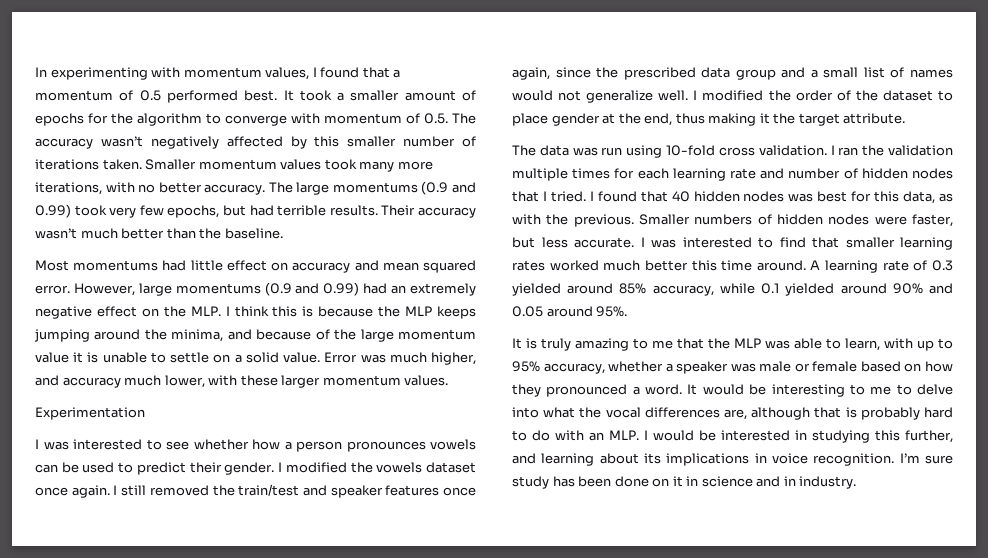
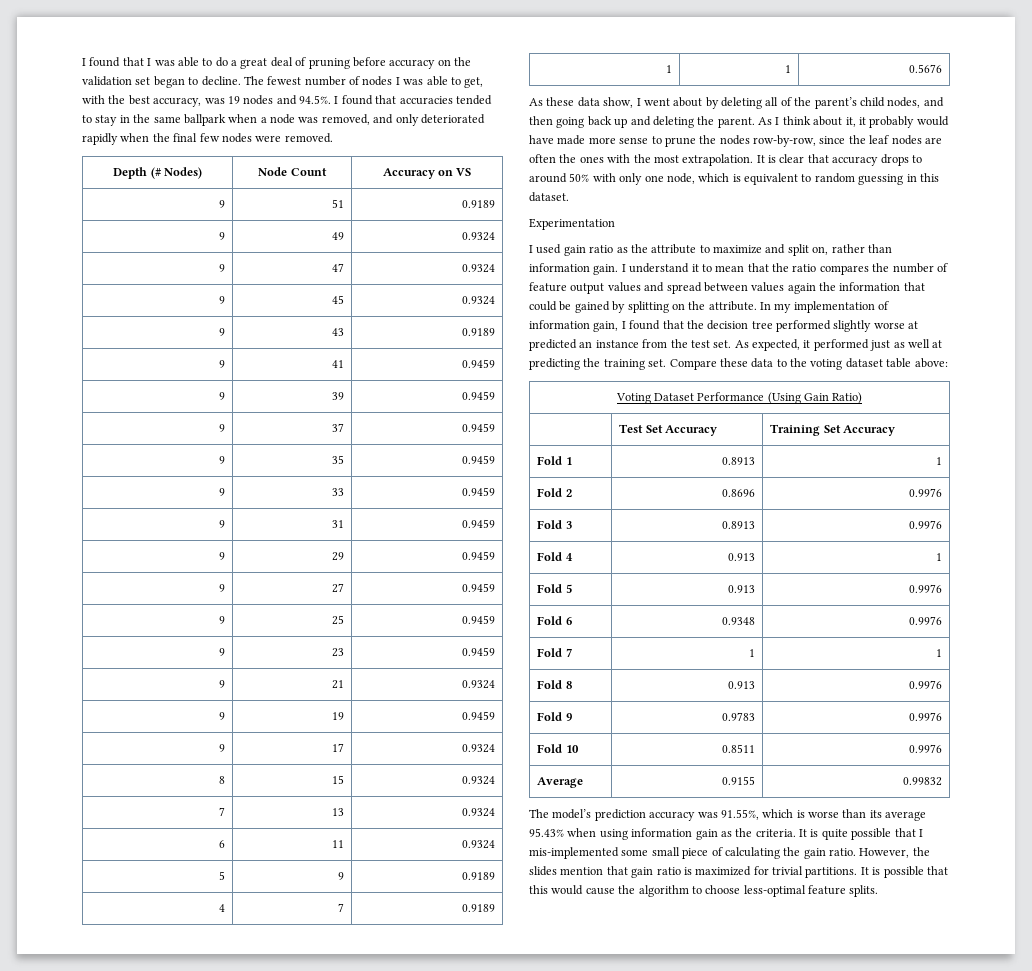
[35,67,401,80] [35,90,477,103] [35,113,476,126] [35,136,476,149] [35,159,433,172] [35,181,476,195] [35,204,476,218] [35,228,283,239] [35,260,477,273] [35,282,477,296] [35,306,477,319] [34,329,476,342] [35,352,476,365] [35,375,449,388] [35,407,145,420] [35,439,476,452] [35,462,476,475] [35,484,476,498] [512,67,953,80] [512,90,953,103] [512,113,906,126] [512,145,953,158] [512,168,953,181] [512,191,953,204] [512,214,953,227] [512,237,953,250] [512,260,953,273] [512,283,953,296] [512,306,628,317] [512,338,953,351] [512,361,953,374] [512,384,953,397] [512,407,953,420] [512,430,953,443] [512,453,953,466] [512,476,857,489] In experimenting with momentum values, I found that a momentum of 0.5 performed best. It took a smaller amount of epochs for the algorithm to converge with momentum of 0.5. The accuracy wasn’t negatively affected by this smaller number of iterations taken. Smaller momentum values took many more iterations, with no better accuracy. The large momentums (0.9 and 0.99) took very few epochs, but had terrible results. Their accuracy wasn’t much better than the baseline. // Most momentums had little effect on accuracy and mean squared error. However, large momentums (0.9 and 0.99) had an extremely negative effect on the MLP. I think this is because the MLP keeps jumping around the minima, and because of the large momentum value it is unable to settle on a solid value. Error was much higher, and accuracy much lower, with these larger momentum values. // Experimentation // I was interested to see whether how a person pronounces vowels can be used to predict their gender. I modified the vowels dataset once again. I still removed the train/test and speaker features once again, since the prescribed data group and a small list of names would not generalize well. I modified the order of the dataset to place gender at the end, thus making it the target attribute. // The data was run using 10-fold cross validation. I ran the validation multiple times for each learning rate and number of hidden nodes that I tried. I found that 40 hidden nodes was best for this data, as with the previous. Smaller numbers of hidden nodes were faster, but less accurate. I was interested to find that smaller learning rates worked much better this time around. A learning rate of 0.3 yielded around 85% accuracy, while 0.1 yielded around 90% and 0.05 around 95%. // It is truly amazing to me that the MLP was able to learn, with up to 95% accuracy, whether a speaker was male or female based on how they pronounced a word. It would be interesting to me to delve into what the vocal differences are, although that is probably hard to do with an MLP. I would be interested in studying this further, and learning about its implications in voice recognition. I’m sure study has been done on it in science and in industry. -> [82,57,471,69] [82,76,484,88] [82,95,492,107] [82,114,485,126] [82,133,333,145] [113,167,202,179] [258,167,327,176] [382,168,472,179] [218,200,225,208] [331,199,344,208] [461,200,495,208] [218,232,225,240] [331,232,344,240] [461,232,495,241] [218,264,225,272] [331,263,344,272] [461,264,495,273] [218,296,225,304] [331,295,344,304] [461,296,495,305] [218,328,225,336] [331,328,344,336] [461,328,495,336] [218,360,225,368] [331,360,344,368] [461,359,495,368] [218,392,225,400] [331,392,344,400] [461,391,495,400] [218,424,225,432] [331,423,344,432] [461,423,495,432] [218,456,225,464] [331,455,344,464] [461,455,495,464] [218,488,225,496] [331,488,344,496] [461,487,495,496] [218,520,225,528] [331,520,344,528] [461,519,495,528] [218,552,225,560] [331,552,344,561] [461,551,495,560] [218,584,225,592] [331,583,344,593] [461,583,495,592] [218,616,225,624] [331,615,344,625] [461,615,495,624] [218,648,225,656] [331,648,344,657] [461,647,495,656] [218,680,225,688] [331,680,344,689] [461,680,495,689] [218,712,225,720] [331,712,344,720] [461,711,495,720] [218,744,225,752] [331,743,344,752] [461,744,495,753] [218,776,225,784] [331,775,344,784] [461,776,495,785] [218,807,225,816] [331,808,344,816] [461,808,495,817] [218,840,225,848] [331,840,344,848] [461,840,495,849] [218,871,225,880] [337,872,344,880] [461,872,495,880] [218,904,225,912] [337,903,344,912] [461,904,495,912] [665,65,672,73] [784,65,791,73] [908,64,942,73] [529,97,944,109] [529,116,949,128] [529,135,942,147] [529,154,922,166] [529,173,939,185] [529,192,569,202] [529,218,615,230] [529,244,892,256] [529,263,948,275] [529,282,925,294] [529,301,890,313] [529,320,919,332] [529,339,943,351] [529,358,948,370] [615,392,863,404] [619,424,718,436] [770,424,896,436] [537,456,572,465] [721,457,755,465] [935,457,942,465] [537,488,572,497] [721,489,755,497] [908,488,942,497] [537,520,572,529] [721,521,755,529] [908,520,942,529] [537,552,573,561] [727,553,755,561] [935,553,942,561] [537,584,572,593] [727,585,755,593] [908,584,942,593] [537,616,572,625] [721,617,755,625] [908,616,942,625] [537,648,572,657] [748,649,755,657] [935,649,942,657] [537,680,572,689] [727,681,755,689] [908,680,942,689] [537,712,572,721] [721,712,755,721] [908,712,942,721] [537,744,579,753] [721,744,755,753] [908,744,942,753] [537,777,584,788] [721,776,755,785] [902,777,942,786] [529,809,927,821] [529,828,923,840] [529,847,930,859] [529,866,948,878] [529,885,879,897] I found that I was able to do a great deal of pruning before accuracy on the validation set began to decline. The fewest number of nodes I was able to get, with the best accuracy, was 19 nodes and 94.5%. I found that accuracies tended to stay in the same ballpark when a node was removed, and only deteriorated rapidly when the final few nodes were removed. // Depth (# Nodes) | Node Count | Accuracy on VS // 9 | 51 | 0.9189 // 9 | 49 | 0.9324 // 9 | 47 | 0.9324 // 9 | 45 | 0.9324 // 9 | 43 | 0.9189 // 9 | 41 | 0.9459 // 9 | 39 | 0.9459 // 9 | 37 | 0.9459 // 9 | 35 | 0.9459 // 9 | 33 | 0.9459 // 9 | 31 | 0.9459 // 9 | 29 | 0.9459 // 9 | 27 | 0.9459 // 9 | 25 | 0.9459 // 9 | 23 | 0.9459 // 9 | 21 | 0.9324 // 9 | 19 | 0.9459 // 9 | 17 | 0.9324 // 8 | 15 | 0.9324 // 7 | 13 | 0.9324 // 6 | 11 | 0.9324 // 5 | 9 | 0.9189 // 4 | 7 | 0.9189 // 1 | 1 | 0.5676 // As these data show, I went about by deleting all of the parent’s child nodes, and then going back up and deleting the parent. As I think about it, it probably would have made more sense to prune the nodes row-by-row, since the leaf nodes are often the ones with the most extrapolation. It is clear that accuracy drops to around 50% with only one node, which is equivalent to random guessing in this dataset. // Experimentation // I used gain ratio as the attribute to maximize and split on, rather than information gain. I understand it to mean that the ratio compares the number of feature output values and spread between values again the information that could be gained by splitting on the attribute. In my implementation of information gain, I found that the decision tree performed slightly worse at predicted an instance from the test set. As expected, it performed just as well at predicting the training set. Compare these data to the voting dataset table above: // Voting Dataset Performance (Using Gain Ratio) // | Test Set Accuracy | Training Set Accuracy // Fold 1 | 0.8913 | 1 // Fold 2 | 0.8696 | 0.9976 // Fold 3 | 0.8913 | 0.9976 // Fold 4 | 0.913 | 1 // Fold 5 | 0.913 | 0.9976 // Fold 6 | 0.9348 | 0.9976 // Fold 7 | 1 | 1 // Fold 8 | 0.913 | 0.9976 // Fold 9 | 0.9783 | 0.9976 // Fold 10 | 0.8511 | 0.9976 // Average | 0.9155 | 0.99832 // The model’s prediction accuracy was 91.55%, which is worse than its average 95.43% when using information gain as the criteria. It is quite possible that I mis-implemented some small piece of calculating the gain ratio. However, the slides mention that gain ratio is maximized for trivial partitions. It is possible that this would cause the algorithm to choose less-optimal feature splits.

